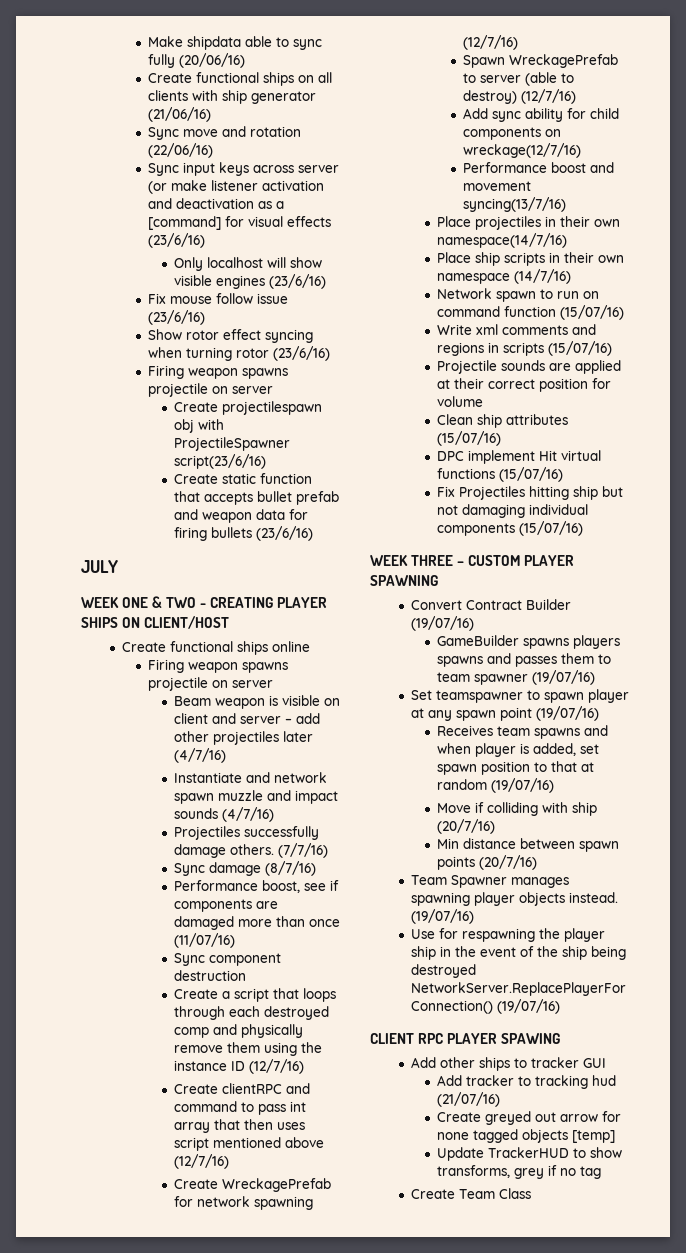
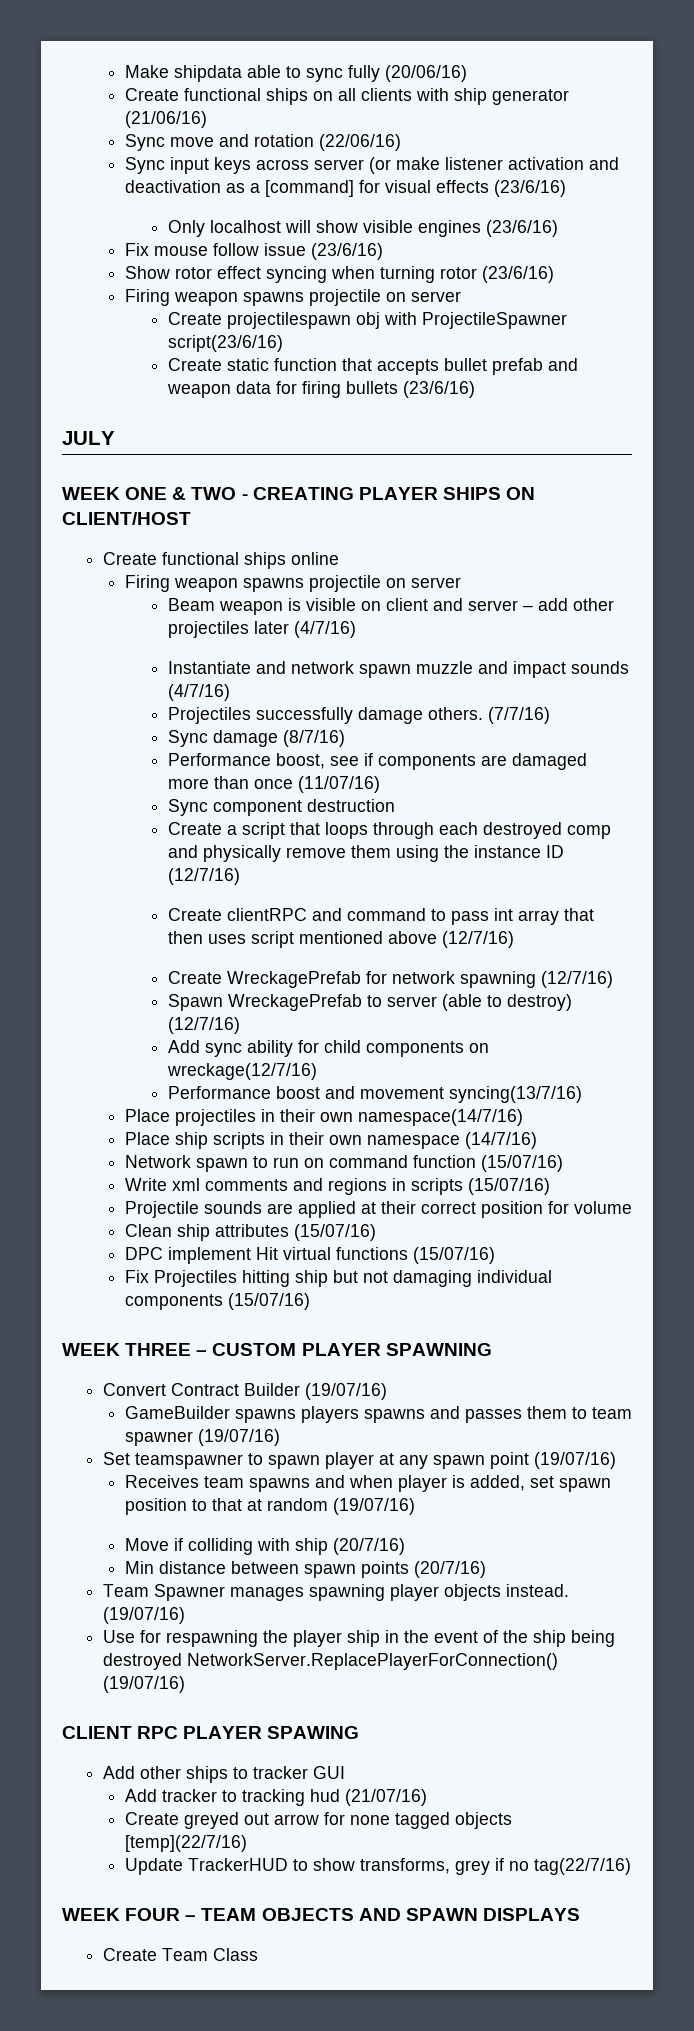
[572,1130,616,1143] [temp] -> [124,1835,247,1852] [temp](22/7/16)
[580,1166,602,1179] tag -> [533,1858,631,1875] [62,1908,580,1921] tag(22/7/16) // WEEK FOUR – TEAM OBJECTS AND SPAWN DISPLAYS

